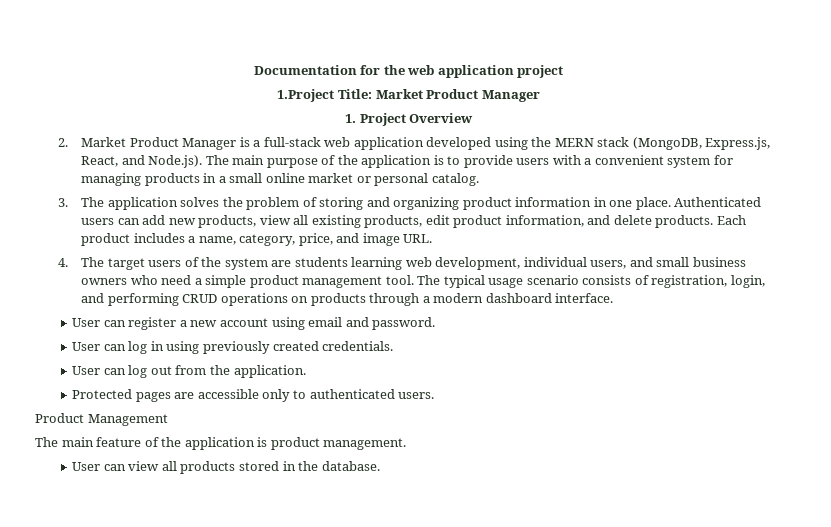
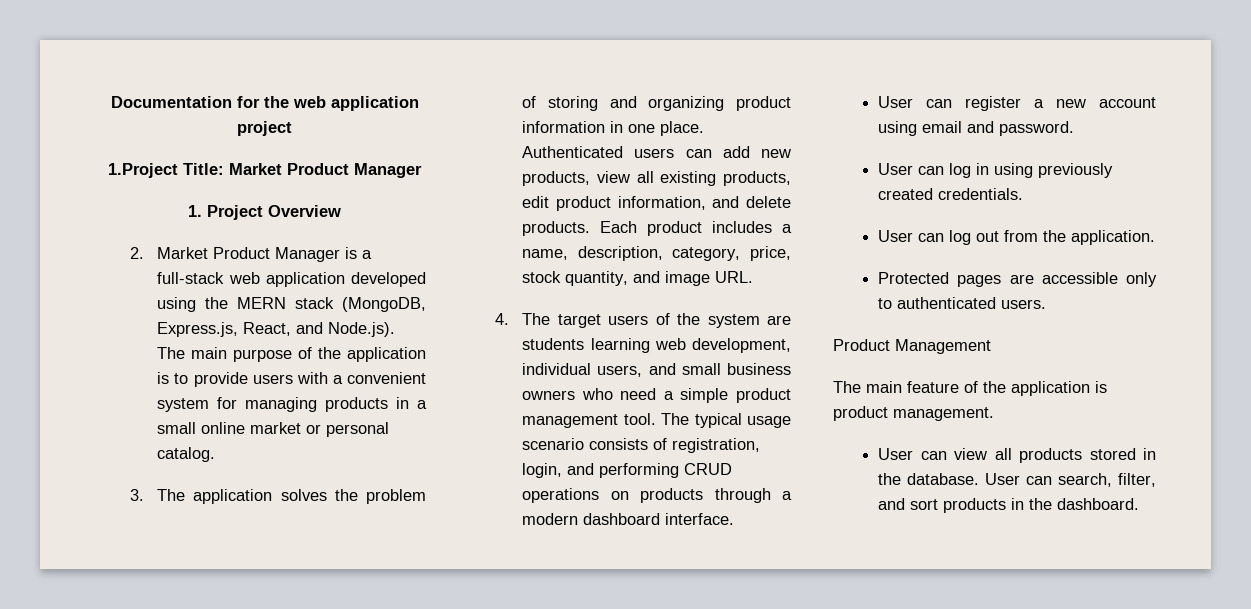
(236, 240) none -> [577,246,663,261] description,
(333, 239) none -> [522,271,629,286] stock quantity,
(380, 466) none -> [985,473,1156,487] [878,498,1140,513] User can search, filter, and sort products in the dashboard.

